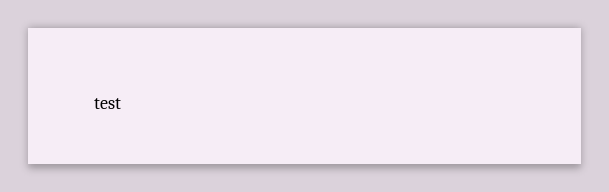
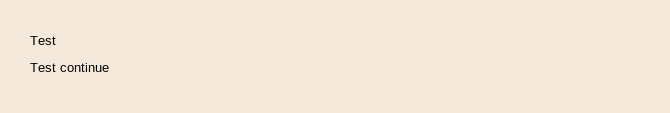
[94,98,121,109] test -> [30,36,56,45] [30,63,109,72] Test // Test continue

